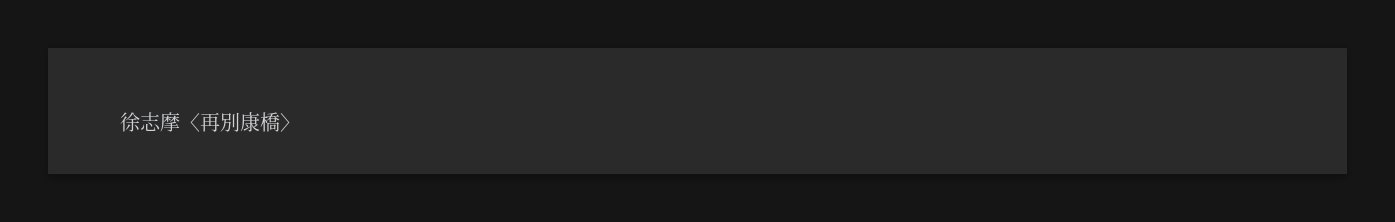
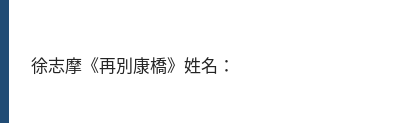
[180,113,200,132] 〈 -> [82,57,99,73] 《
[280,113,300,132] 〉 -> [167,57,235,74] 》姓名：

